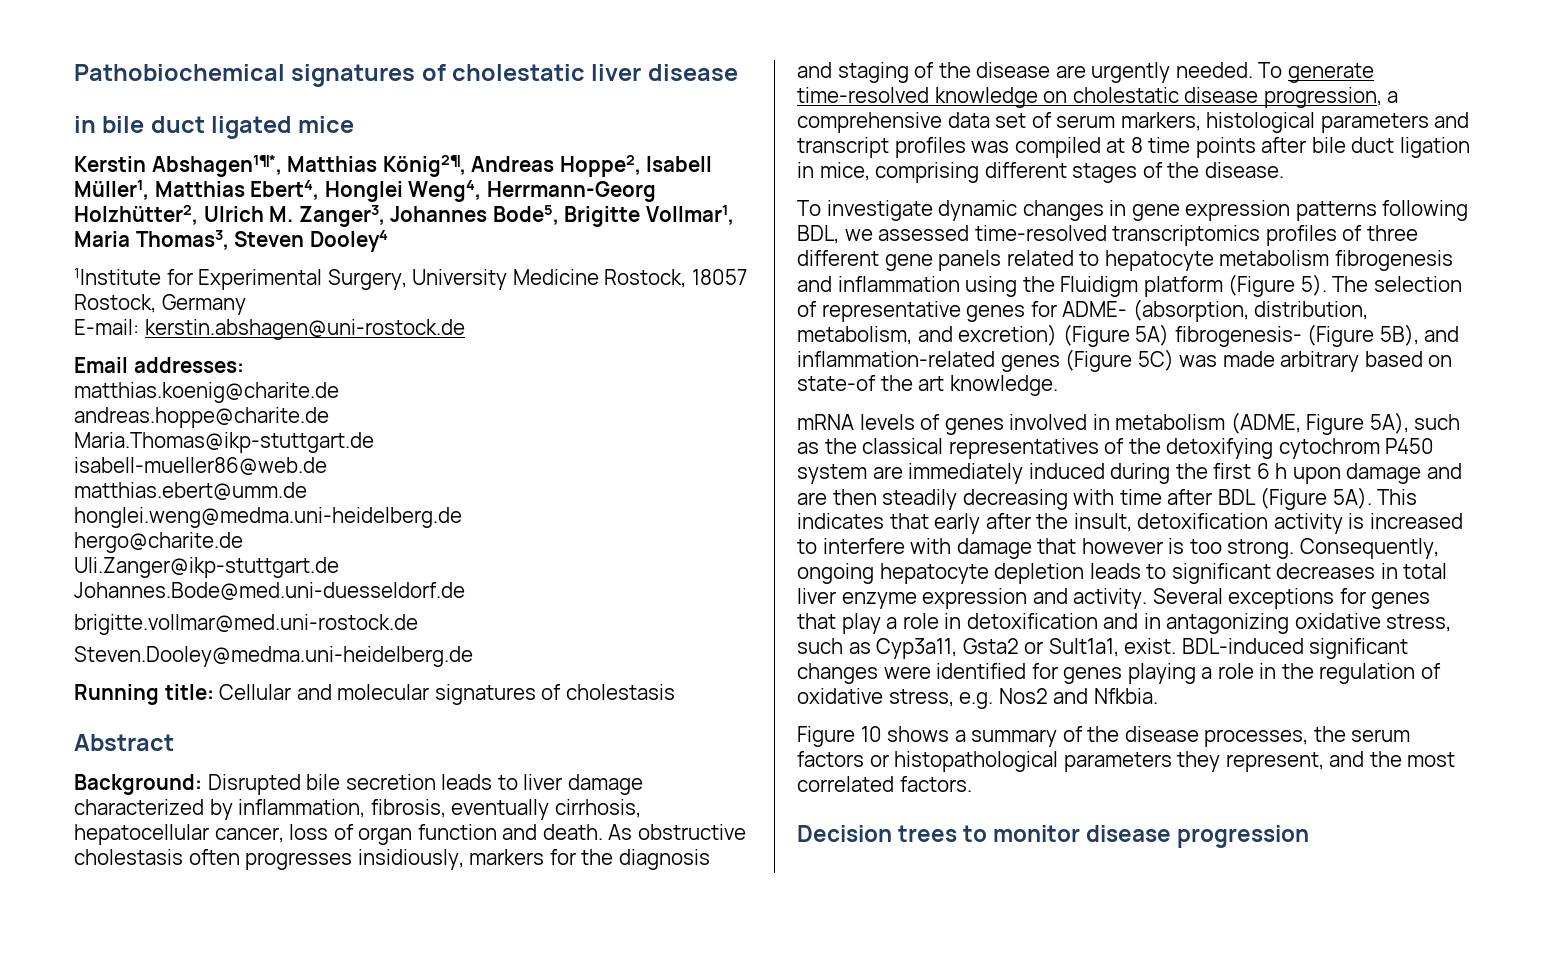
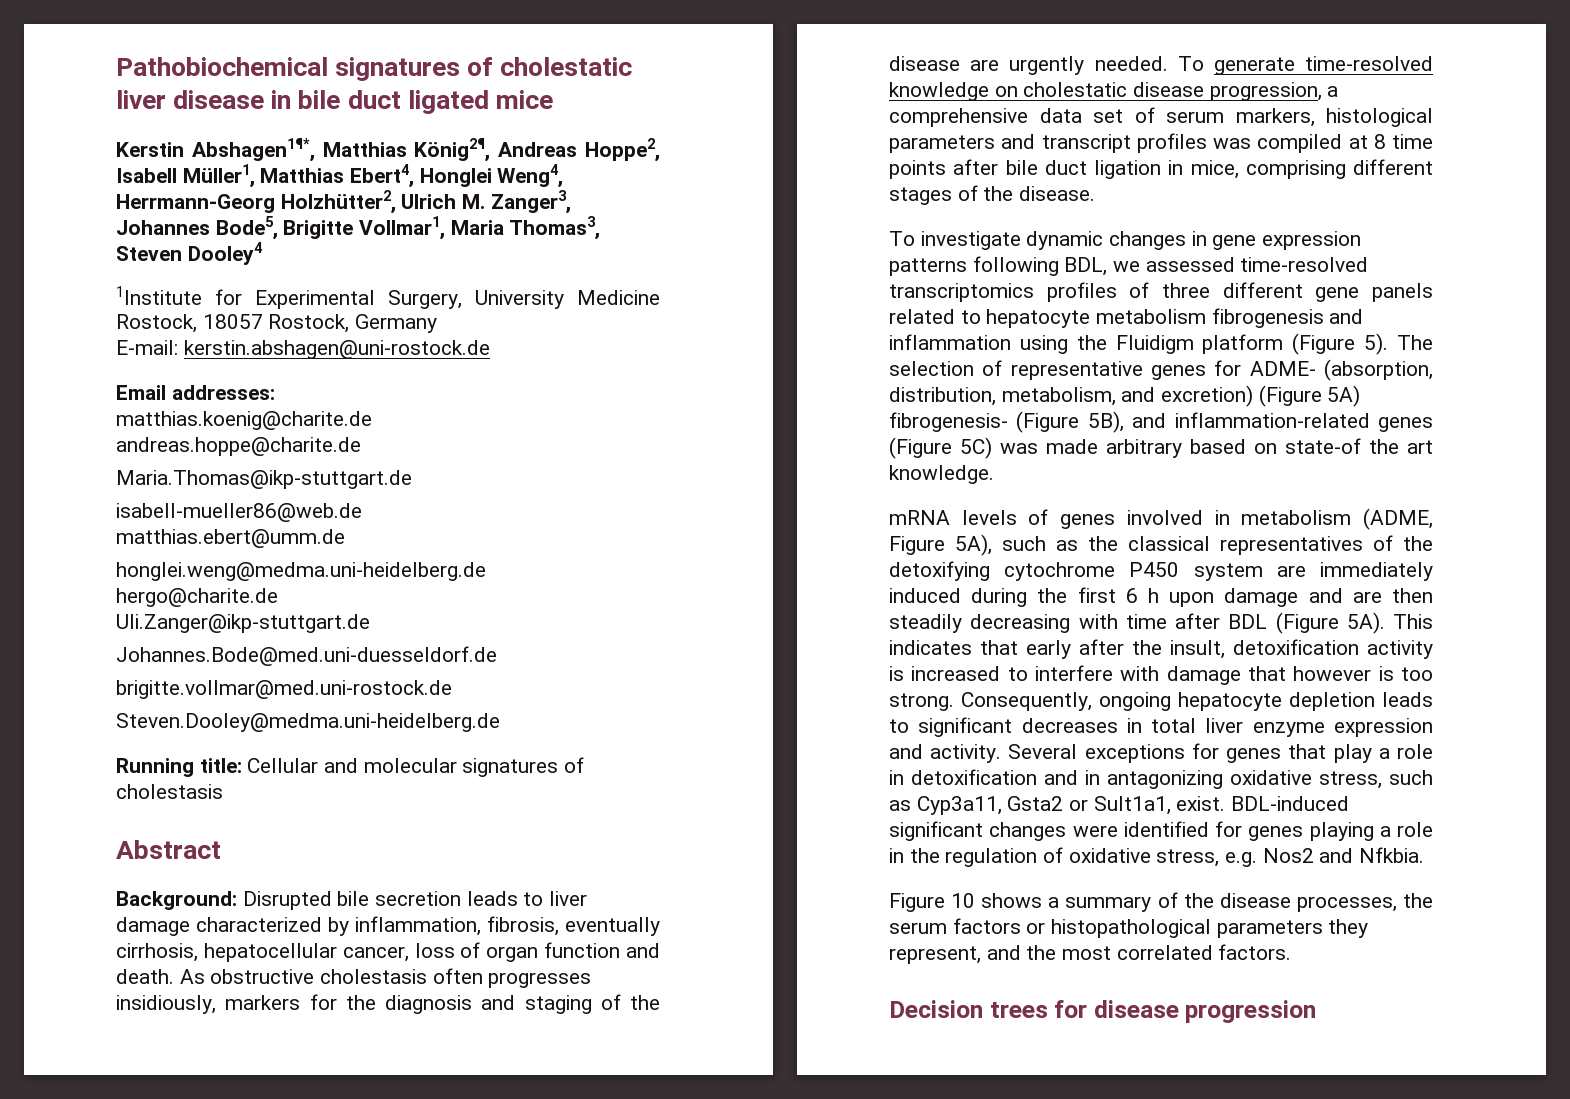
(738, 72) // -> (265, 99) none
[1278,438,1380,459] cytochrom -> [1004,562,1116,581] cytochrome
[963,825,1081,842] to monitor -> [1054,1000,1088,1018] for

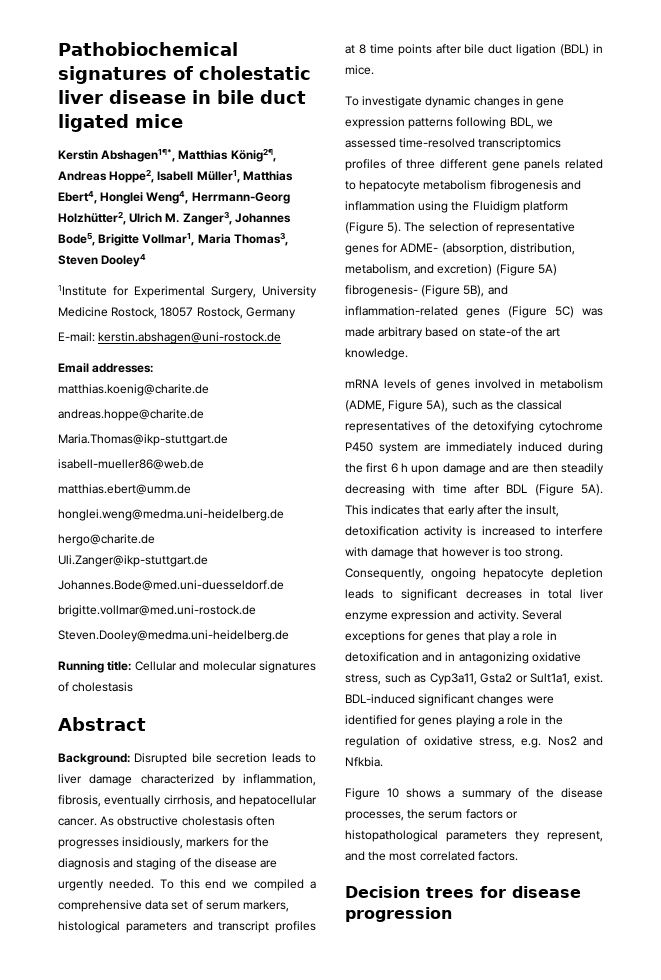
[203,942,660,962] [116,969,174,984] hepatocellular cancer, loss of organ function and death. -> [215,795,317,807] [58,818,97,826] and hepatocellular cancer.
[1213,56,1433,75] [889,82,1322,101] generate time-resolved knowledge on cholestatic disease progression, -> [179,879,305,891] this end we compiled
[1213,134,1343,153] was compiled -> (316, 927) none
[1168,159,1433,179] [889,185,1096,205] in mice, comprising different stages of the disease. -> [560,44,603,56] [345,65,374,75] (BDL) in mice.

